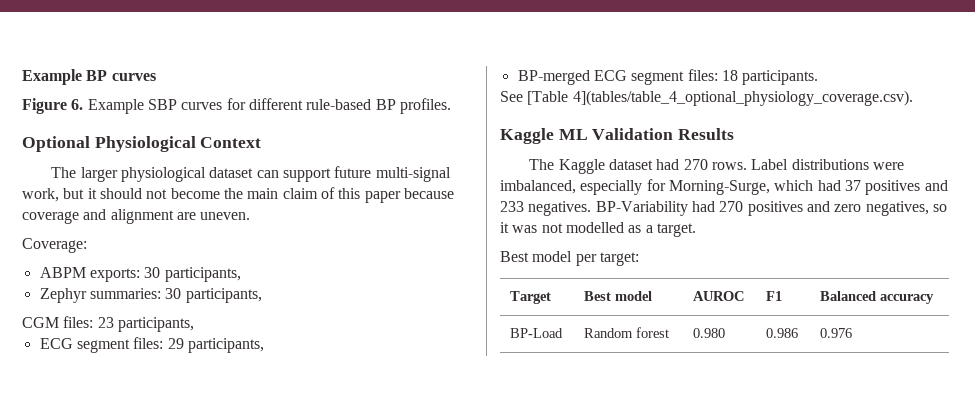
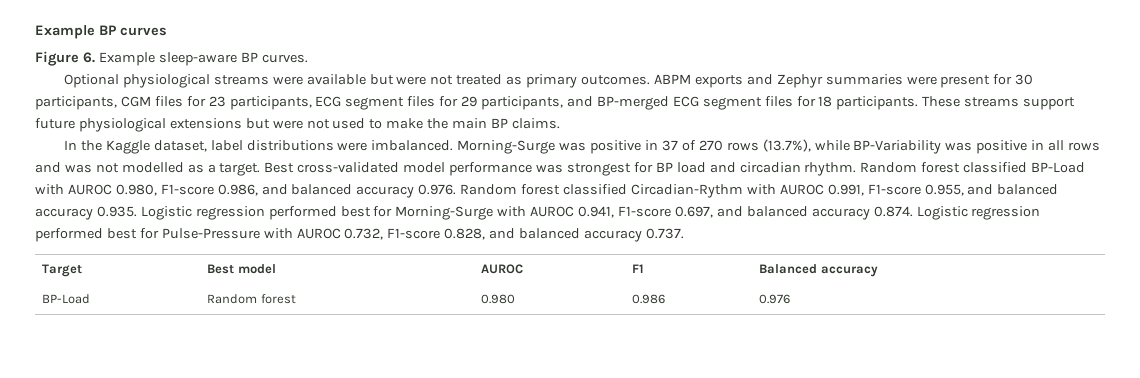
[147,98,451,114] [22,136,262,152] [51,166,451,182] [22,187,454,203] [22,209,251,224] [22,238,87,253] [39,267,241,282] [39,288,262,303] [22,316,94,328] SBP curves for different rule-based BP profiles. // Optional Physiological Context // The larger physiological dataset can support future multi-signal work, but it should not become the main claim of this paper because coverage and alignment are uneven. // Coverage: // ABPM exports: 30 participants, // Zephyr summaries: 30 participants, // CGM files: -> [158,52,308,66] [63,74,1034,88] [35,96,206,110] sleep-aware BP curves. // Optional physiological streams were available but were not treated as primary outcomes. ABPM exports and Zephyr summaries were present for 30 participants, CGM files for
[39,337,164,353] // ECG segment files: -> [315,96,459,110] ECG segment files for
(264, 345) // -> [566,96,593,107] and
[687,69,718,81] files: -> [764,96,816,107] files for
[500,90,913,106] [500,128,735,144] [529,159,904,174] [500,179,948,195] [500,201,947,216] [500,222,509,233] // See [Table 4](tables/table_4_optional_physiology_coverage.csv). // Kaggle ML Validation Results // The Kaggle dataset had 270 rows. Label distributions were imbalanced, especially for Morning-Surge, which had 37 positives and 233 negatives. BP-Variability had 270 positives and zero negatives, so it -> [922,96,1076,110] [35,118,560,132] [63,139,1101,154] [35,162,61,173] These streams support future physiological extensions but were not used to make the main BP claims. // In the Kaggle dataset, label distributions were imbalanced. Morning-Surge was positive in 37 of 270 rows (13.7%), while BP-Variability was positive in all rows and
[500,251,639,266] // Best model per target: -> [264,162,1086,176] [35,184,1059,198] [35,206,1041,220] [35,228,684,242] Best cross-validated model performance was strongest for BP load and circadian rhythm. Random forest classified BP-Load with AUROC 0.980, F1-score 0.986, and balanced accuracy 0.976. Random forest classified Circadian-Rythm with AUROC 0.991, F1-score 0.955, and balanced accuracy 0.935. Logistic regression performed best for Morning-Surge with AUROC 0.941, F1-score 0.697, and balanced accuracy 0.874. Logistic regression performed best for Pulse-Pressure with AUROC 0.732, F1-score 0.828, and balanced accuracy 0.737.

